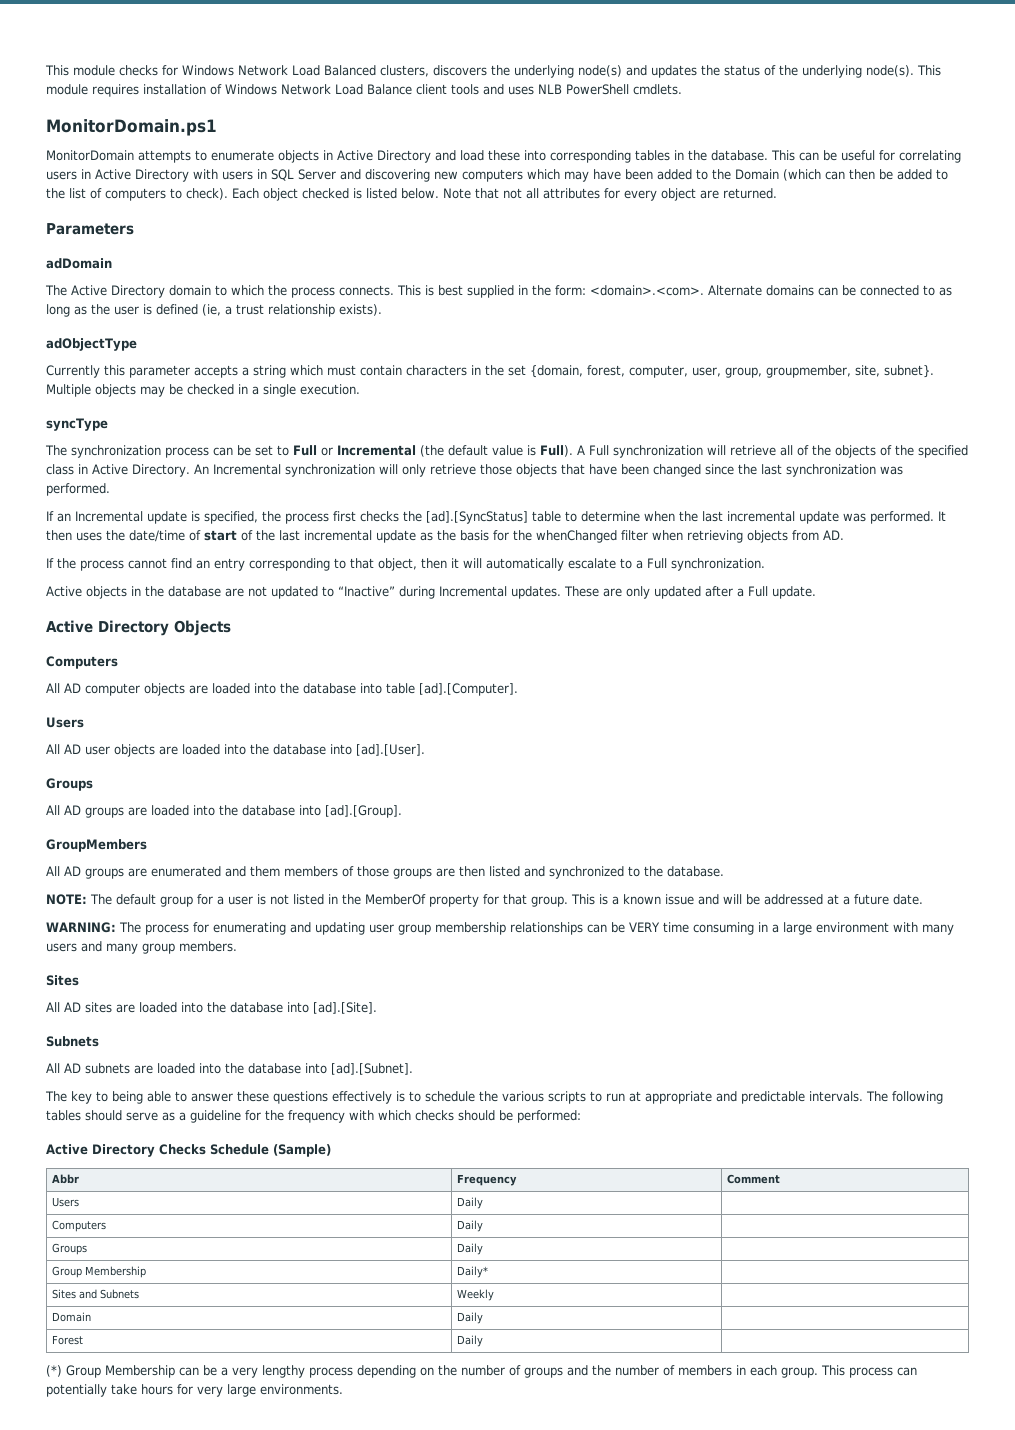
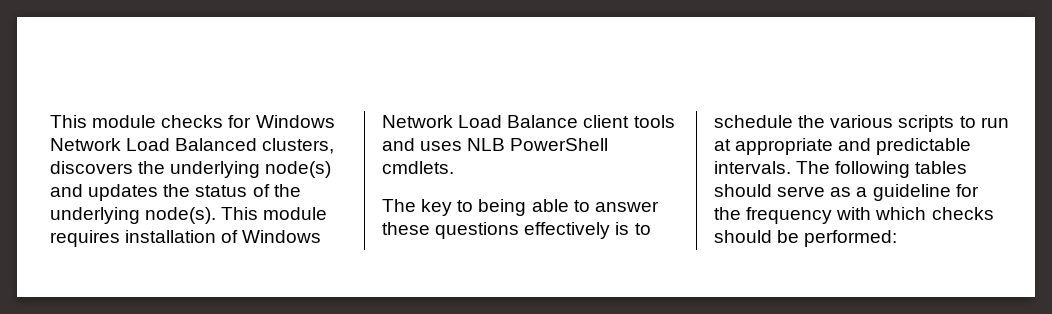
[46,119,217,136] [46,150,961,163] [46,169,948,182] [46,188,777,201] [46,223,134,235] [46,258,112,269] [45,285,952,298] [46,304,382,317] [46,338,137,351] [46,365,934,378] [46,384,360,397] [46,418,108,431] [45,445,968,458] [46,464,903,477] [46,483,110,496] [46,511,946,524] [46,530,844,543] [46,558,765,571] [46,586,816,599] [46,620,231,636] [46,656,118,669] [46,683,518,696] [46,717,84,728] [46,744,425,757] [46,778,93,791] [46,805,402,818] [46,839,147,852] [46,866,724,879] [46,894,923,907] [46,922,954,935] [46,941,237,954] [46,975,79,986] [46,1002,377,1014] [46,1036,99,1047] [46,1063,413,1075] // MonitorDomain.ps1 // MonitorDomain attempts to enumerate objects in Active Directory and load these into corresponding tables in the database. This can be useful for correlating users in Active Directory with users in SQL Server and discovering new computers which may have been added to the Domain (which can then be added to the list of computers to check). Each object checked is listed below. Note that not all attributes for every object are returned. // Parameters // adDomain // The Active Directory domain to which the process connects. This is best supplied in the form: <domain>.<com>. Alternate domains can be connected to as long as the user is defined (ie, a trust relationship exists). // adObjectType // Currently this parameter accepts a string which must contain characters in the set {domain, forest, computer, user, group, groupmember, site, subnet}. Multiple objects may be checked in a single execution. // syncType // The synchronization process can be set to Full or Incremental (the default value is Full). A Full synchronization will retrieve all of the objects of the specified class in Active Directory. An Incremental synchronization will only retrieve those objects that have been changed since the last synchronization was performed. // If an Incremental update is specified, the process first checks the [ad].[SyncStatus] table to determine when the last incremental update was performed. It then uses the date/time of start of the last incremental update as the basis for the whenChanged filter when retrieving objects from AD. // If the process cannot find an entry corresponding to that object, then it will automatically escalate to a Full synchronization. // Active objects in the database are not updated to “Inactive” during Incremental updates. These are only updated after a Full update. // Active Directory Objects // Computers // All AD computer objects are loaded into the database into table [ad].[Computer]. // Users // All AD user objects are loaded into the database into [ad].[User]. // Groups // All AD groups are loaded into the database into [ad].[Group]. // GroupMembers // All AD groups are enumerated and them members of those groups are then listed and synchronized to the database. // NOTE: The default group for a user is not listed in the MemberOf property for that group. This is a known issue and will be addressed at a future date. // WARNING: The process for enumerating and updating user group membership relationships can be VERY time consuming in a large environment with many users and many group members. // Sites // All AD sites are loaded into the database into [ad].[Site]. // Subnets // All AD subnets are loaded into the database into [ad].[Subnet]. -> (454, 167) none
[46,1144,331,1157] [51,1174,79,1184] [456,1174,517,1186] [726,1174,780,1184] [51,1197,79,1207] [456,1197,483,1209] [51,1220,106,1232] [456,1220,483,1232] [51,1243,87,1255] [456,1243,483,1255] [51,1266,146,1278] [456,1266,488,1278] [51,1289,139,1299] [456,1289,494,1301] [51,1312,91,1322] [456,1312,483,1324] [51,1335,83,1345] [456,1335,483,1347] [46,1365,917,1378] [46,1384,343,1397] // Active Directory Checks Schedule (Sample) // Abbr | Frequency | Comment // Users | Daily | // Computers | Daily | // Groups | Daily | // Group Membership | Daily* | // Sites and Subnets | Weekly | // Domain | Daily | // Forest | Daily | // (*) Group Membership can be a very lengthy process depending on the number of groups and the number of members in each group. This process can potentially take hours for very large environments. -> (898, 238) none

